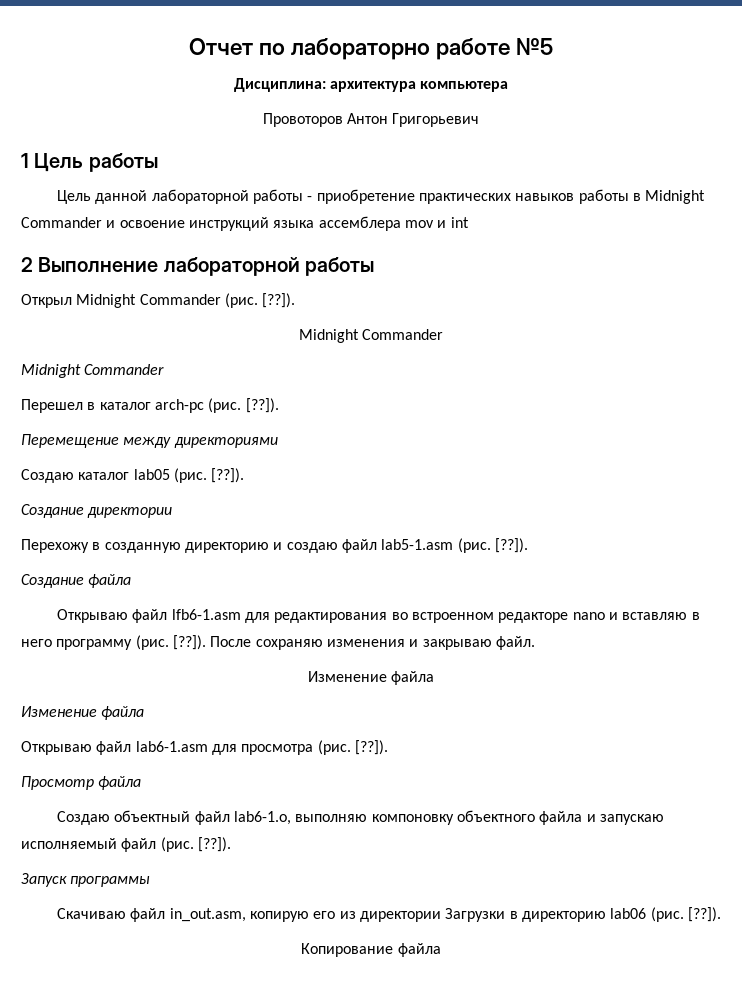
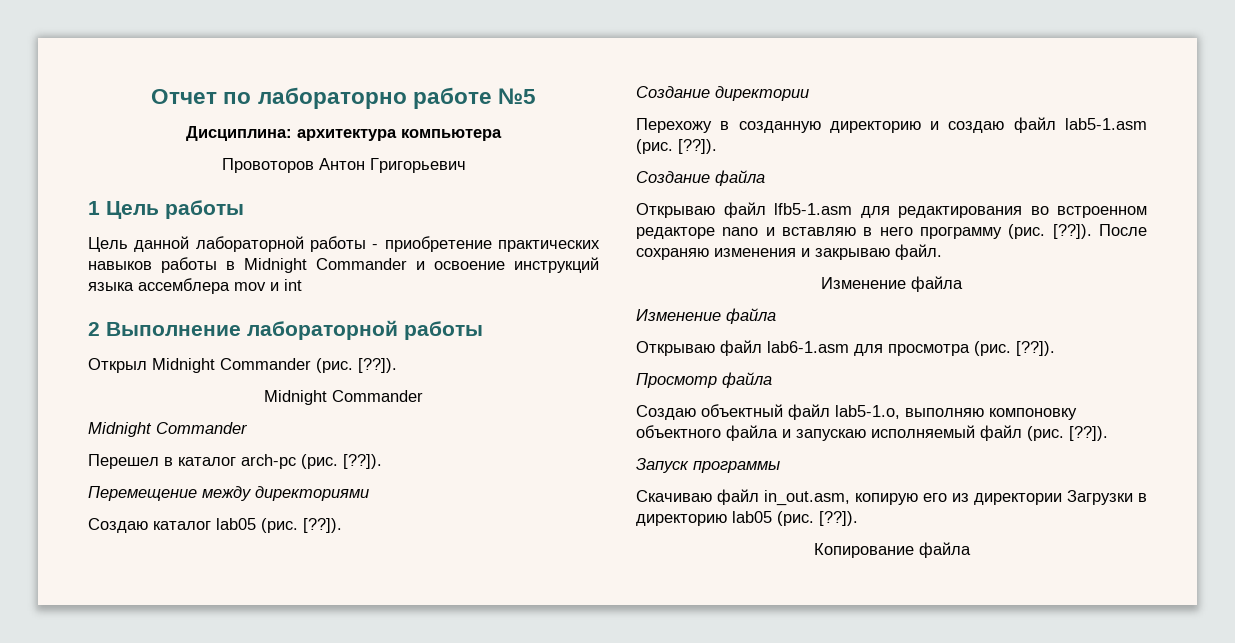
[171,609,241,620] lfb6-1.asm -> [774,203,852,215] lfb5-1.asm
[234,811,292,825] lab6-1.o, -> [835,405,900,419] lab5-1.o,
[610,908,647,919] lab06 -> [732,511,772,523] lab05

